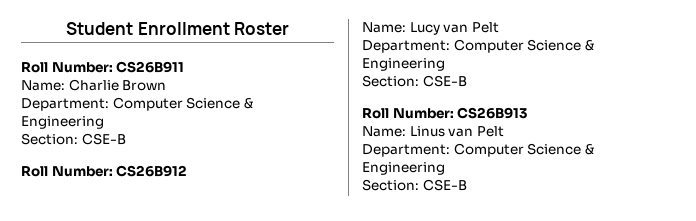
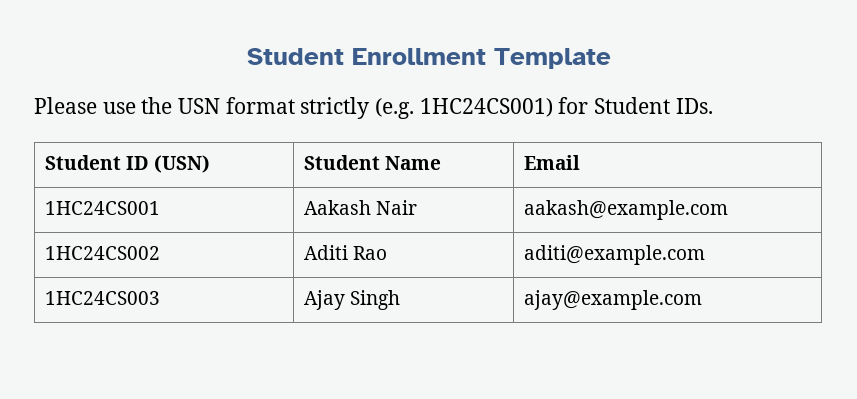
[234,22,290,35] [21,61,185,73] [21,79,167,91] [21,97,253,111] [21,116,104,129] [21,133,126,145] [21,165,188,177] [362,22,499,35] [362,39,594,53] [362,58,445,71] [362,75,467,87] [362,107,529,119] [362,126,504,137] [362,143,594,157] [362,162,445,175] [362,179,467,191] Roster // Roll Number: CS26B911 // Name: Charlie Brown // Department: Computer Science & Engineering // Section: CSE-B // Roll Number: CS26B912 // Name: Lucy van Pelt // Department: Computer Science & Engineering // Section: CSE-B // Roll Number: CS26B913 // Name: Linus van Pelt // Department: Computer Science & Engineering // Section: CSE-B -> [493,48,611,69] [34,97,713,119] [44,155,210,173] [303,155,441,170] [523,155,580,170] [44,201,160,215] [303,200,417,215] [523,200,728,220] [44,246,160,260] [303,245,387,260] [523,245,705,265] [44,291,160,305] [303,290,400,310] [523,290,702,310] Template // Please use the USN format strictly (e.g. 1HC24CS001) for Student IDs. // Student ID (USN) | Student Name | Email // 1HC24CS001 | Aakash Nair | aakash@example.com // 1HC24CS002 | Aditi Rao | aditi@example.com // 1HC24CS003 | Ajay Singh | ajay@example.com

